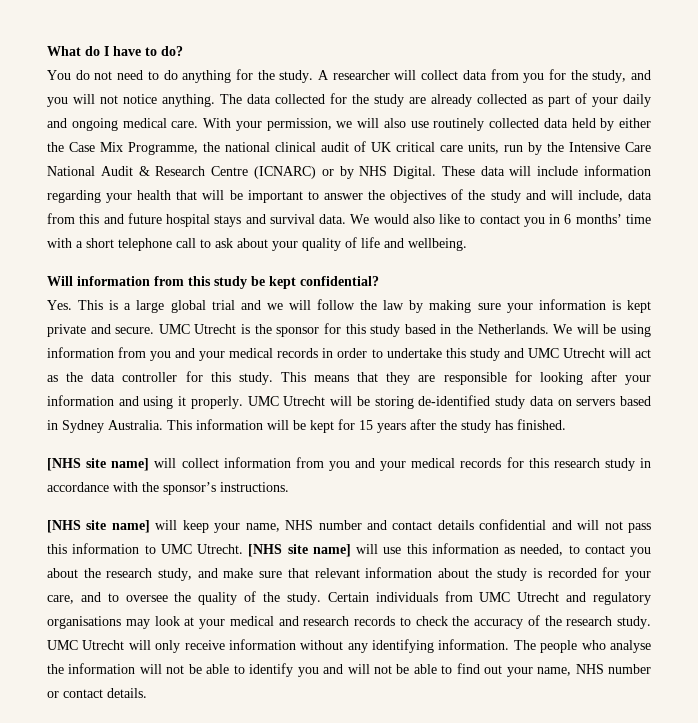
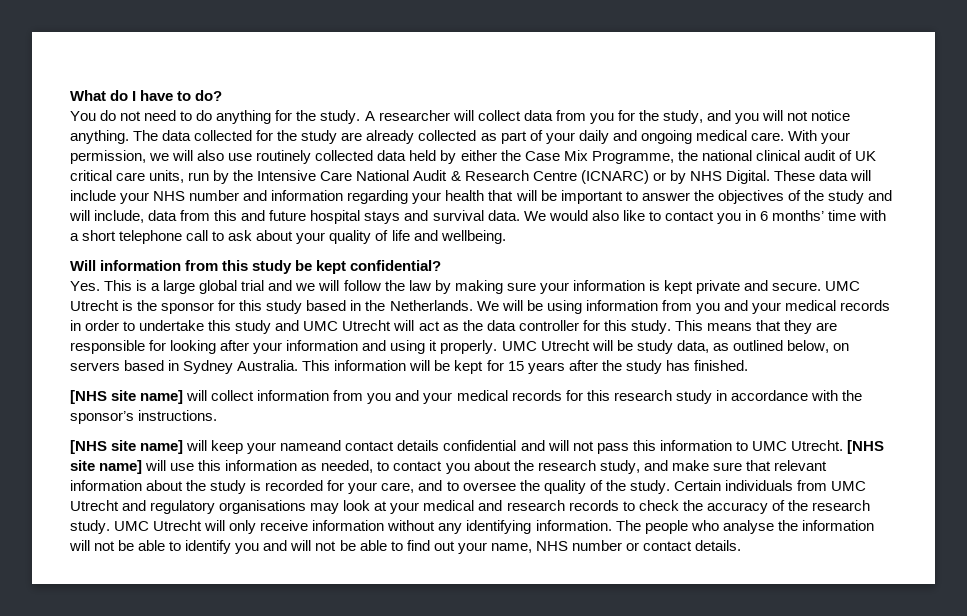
(579, 171) none -> [120,190,268,204] your NHS number and
[374,395,554,409] storing de-identified study data -> [636,340,829,354] study data, as outlined below,
[245,520,387,532] name, NHS number and -> [280,440,342,451] nameand

